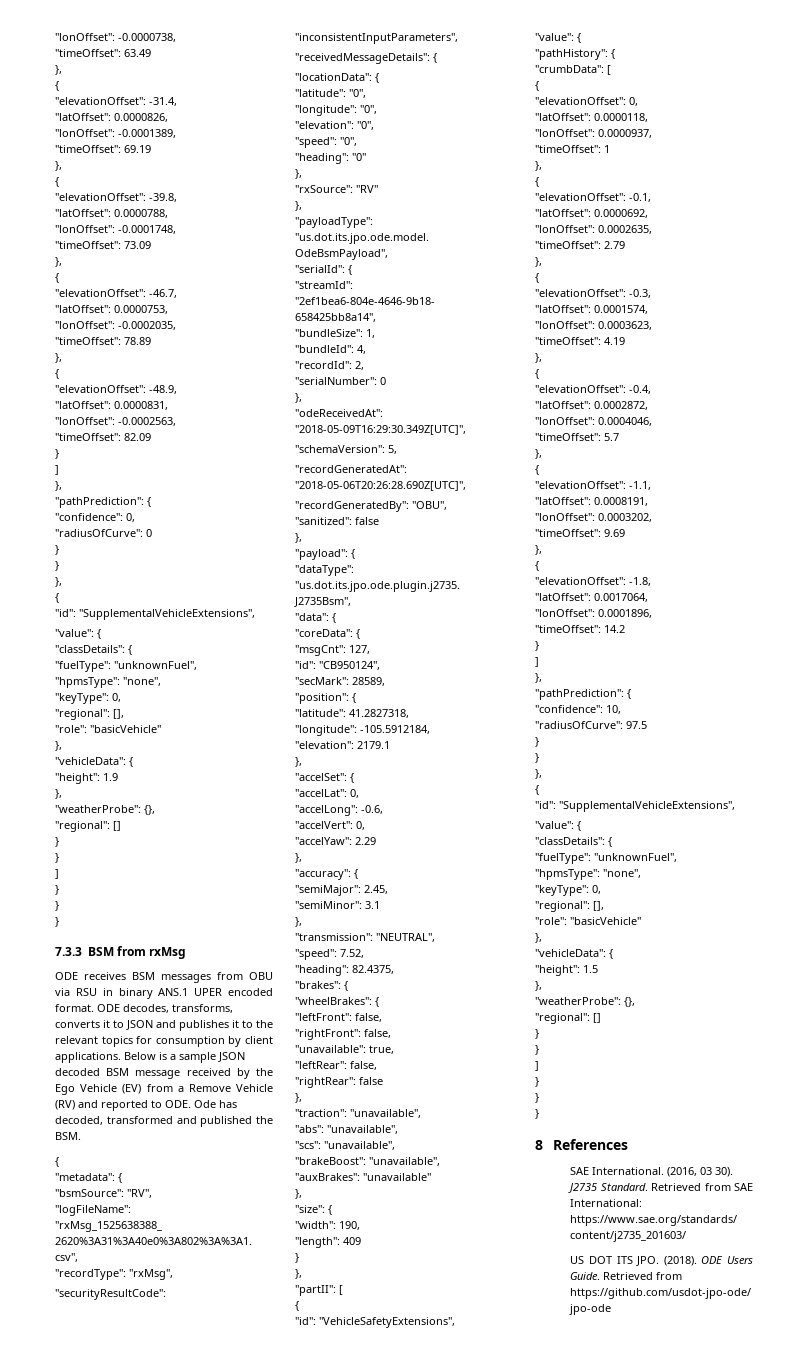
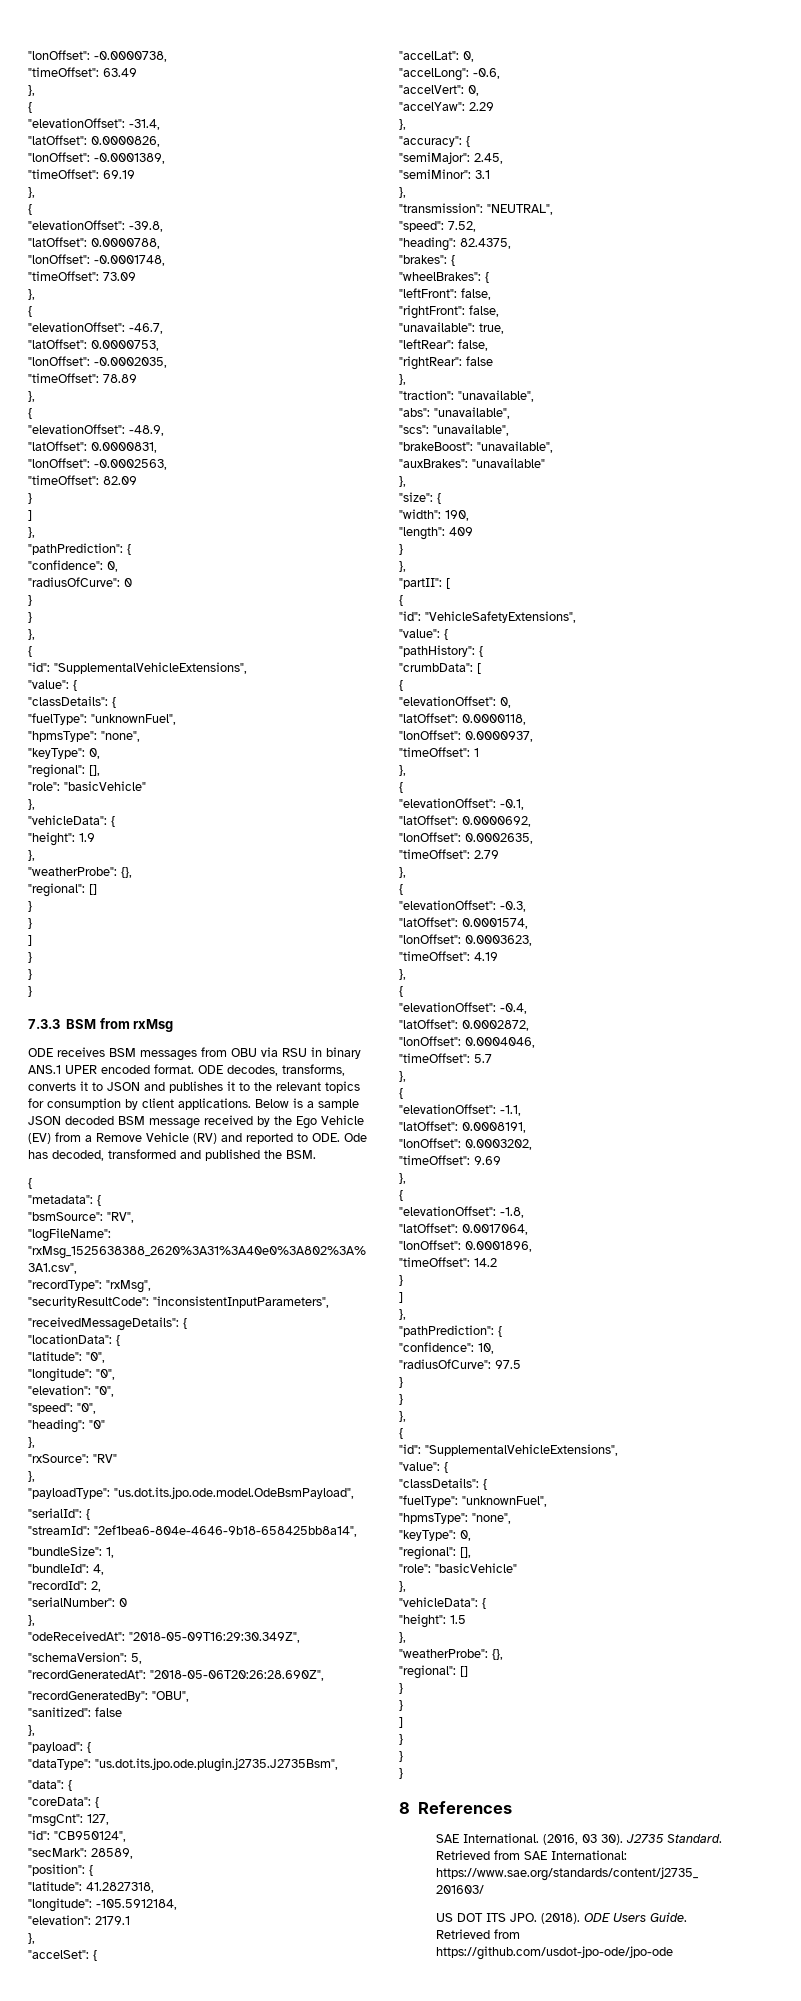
[295,425,466,435] "2018-05-09T16:29:30.349Z[UTC]", -> [129,1632,300,1643] "2018-05-09T16:29:30.349Z",
[295,481,466,491] "2018-05-06T20:26:28.690Z[UTC]", -> [150,1670,324,1681] "2018-05-06T20:26:28.690Z",

